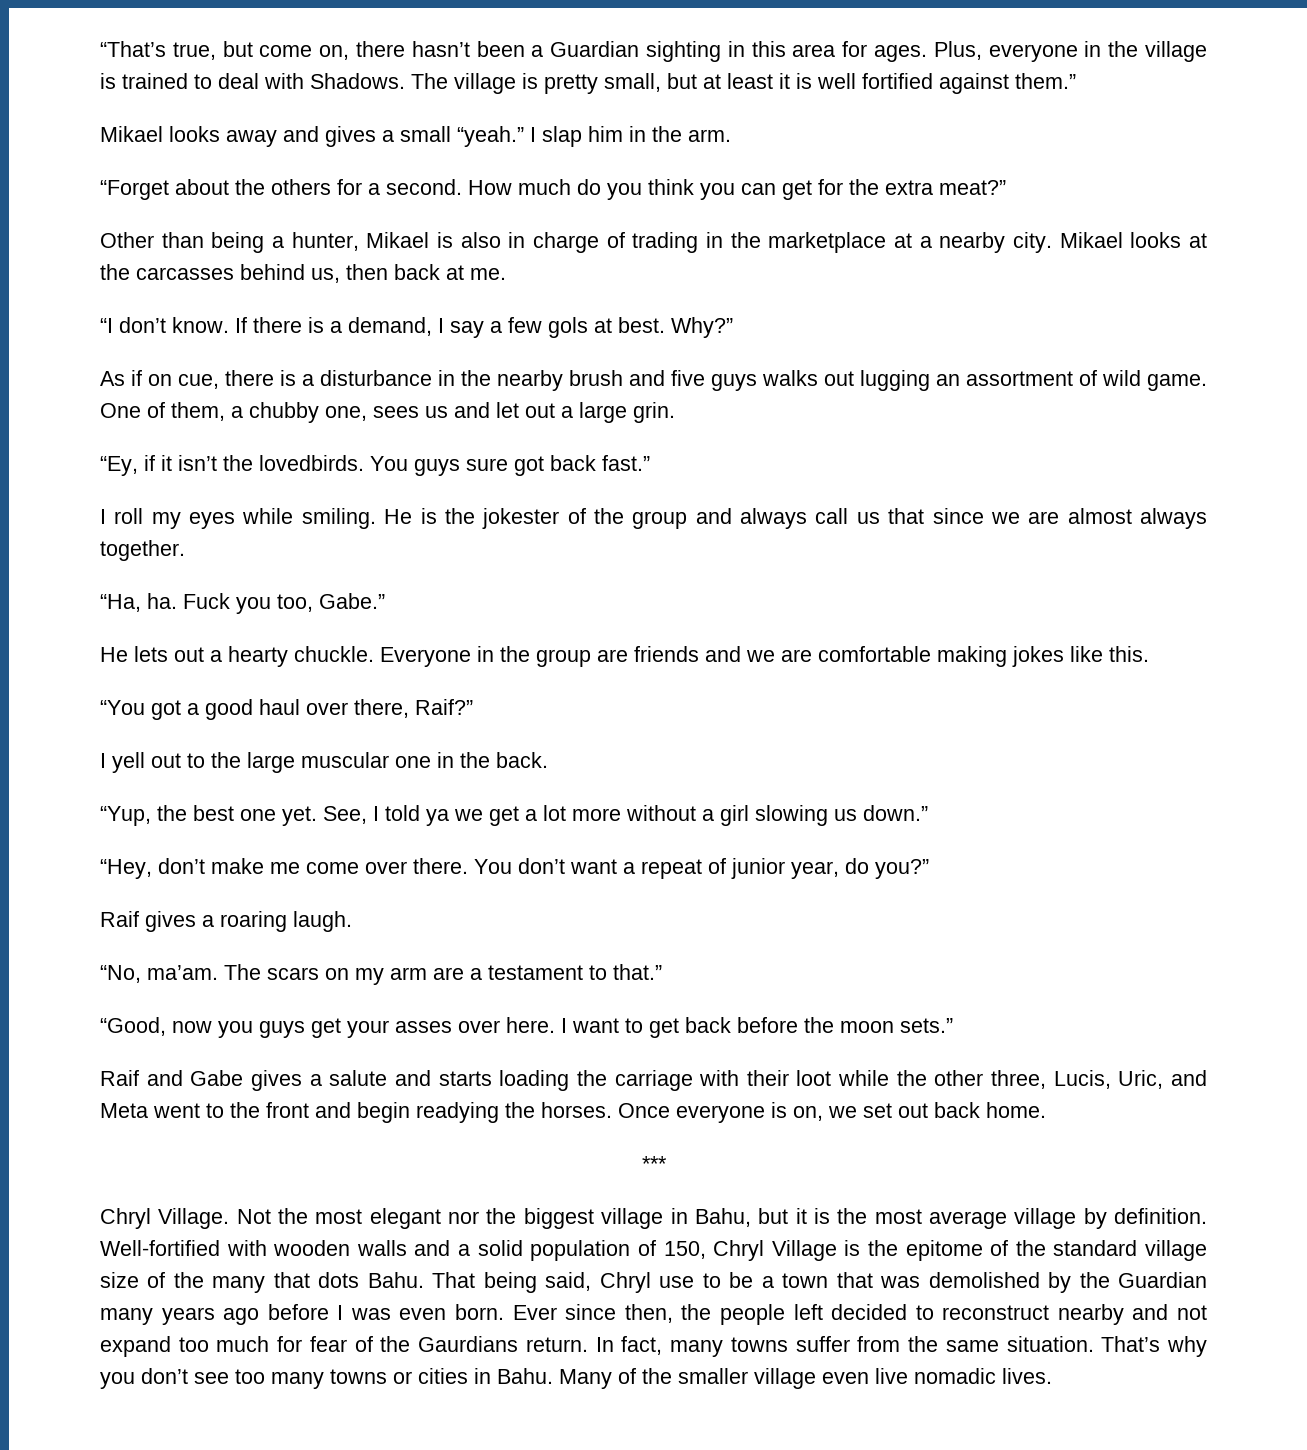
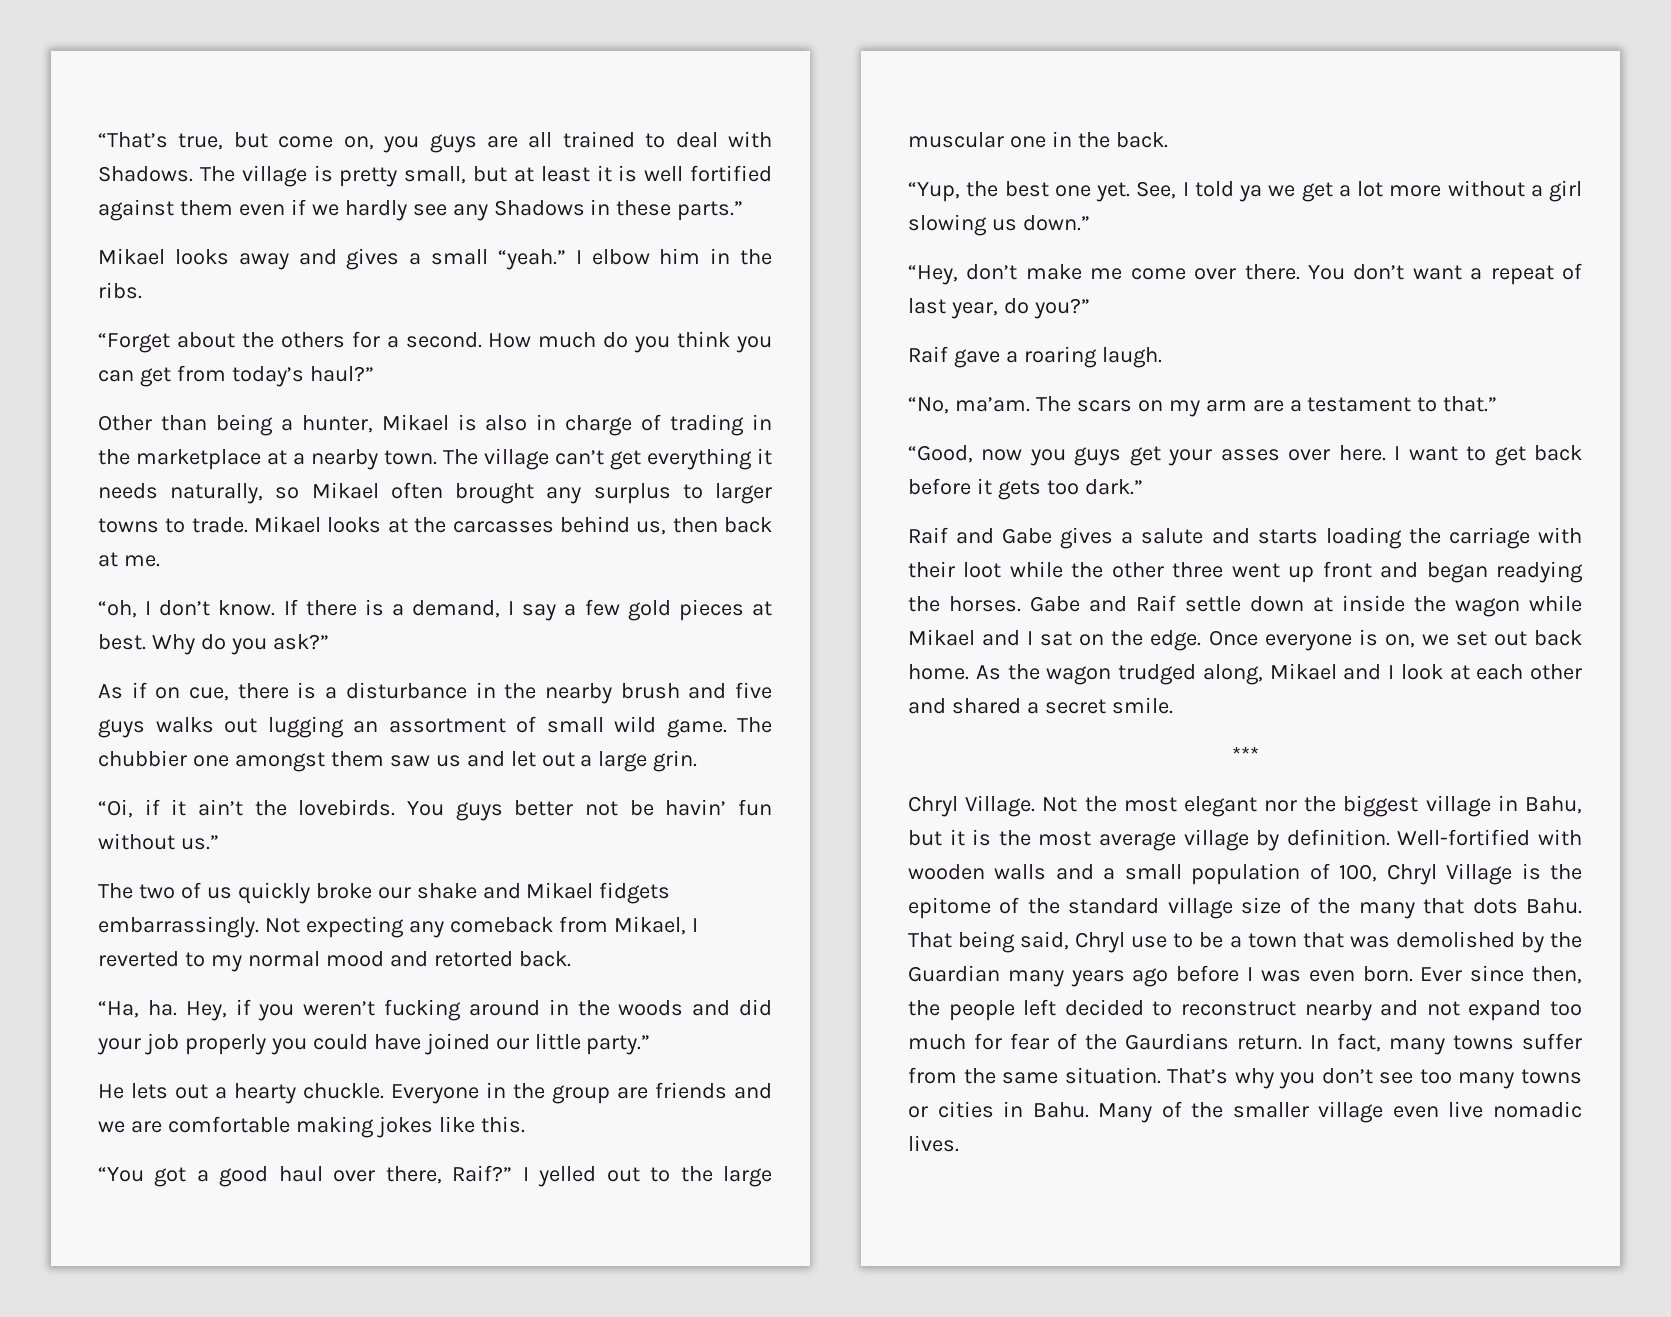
[356,41,1207,62] [100,73,116,89] there hasn’t been a Guardian sighting in this area for ages. Plus, everyone in the village is -> [383,132,553,153] you guys are all
[1015,73,1076,89] them.” -> [179,199,744,221] them even if we hardly see any Shadows in these parts.”
[542,126,582,147] slap -> [591,249,650,265] elbow
[688,129,731,142] arm. -> [98,282,142,299] ribs.
[818,179,1006,195] for the extra meat?” -> [176,365,374,387] from today’s haul?”
[1012,232,1052,253] city. -> [384,448,772,470] [98,482,772,504] [98,517,248,533] town. The village can’t get everything it needs naturally, so Mikael often brought any surplus to larger towns to trade.
[100,318,113,333] “I -> [98,600,152,618] “oh, I
[548,317,733,338] gols at best. Why?” -> [627,599,772,621] [98,634,329,655] gold pieces at best. Why do you ask?”
(1097, 378) none -> [546,717,604,733] small
[100,402,419,423] One of them, a chubby one, sees -> [737,717,772,733] [98,750,430,772] The chubbier one amongst them saw
[100,456,138,476] “Ey, -> [98,799,133,818] “Oi,
[178,455,650,476] [100,508,1207,529] [100,540,185,561] [100,593,385,614] isn’t the lovedbirds. You guys sure got back fast.” // I roll my eyes while smiling. He is the jokester of the group and always call us that since we are almost always together. // “Ha, ha. Fuck you too, Gabe.” -> [198,799,772,821] [98,833,219,850] [98,882,671,904] [98,916,698,938] [98,951,571,972] [98,999,773,1021] [97,1033,651,1055] ain’t the lovebirds. You guys better not be havin’ fun without us.” // The two of us quickly broke our shake and Mikael fidgets embarrassingly. Not expecting any comeback from Mikael, I reverted to my normal mood and retorted back. // “Ha, ha. Hey, if you weren’t fucking around in the woods and did your job properly you could have joined our little party.”
[100,752,145,773] // I yell -> [522,1166,597,1187] I yelled
[731,858,785,879] junior -> [908,298,946,314] last
[145,911,196,932] gives -> [953,349,1000,368] gave
[804,1017,953,1033] the moon sets.” -> [976,478,1143,500] it gets too dark.”
[991,1070,1207,1089] [100,1102,260,1118] three, Lucis, Uric, and Meta went to the -> [1172,562,1315,583] three went up
[357,1102,410,1123] begin -> [1426,562,1488,583] began
(612, 1110) none -> [1030,595,1582,617] [908,629,1202,651] Gabe and Raif settle down at inside the wagon while Mikael and I sat on the edge.
(1046, 1110) none -> [975,663,1582,685] [908,697,1173,714] As the wagon trudged along, Mikael and I look at each other and shared a secret smile.
[477,1240,523,1256] solid -> [1124,864,1182,880] small
[663,1241,706,1259] 150, -> [1339,864,1378,882] 100,

